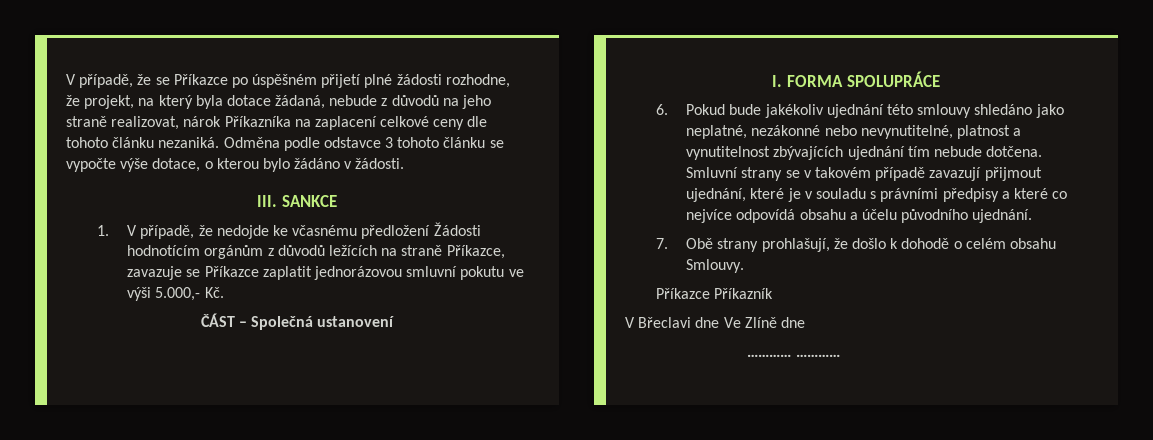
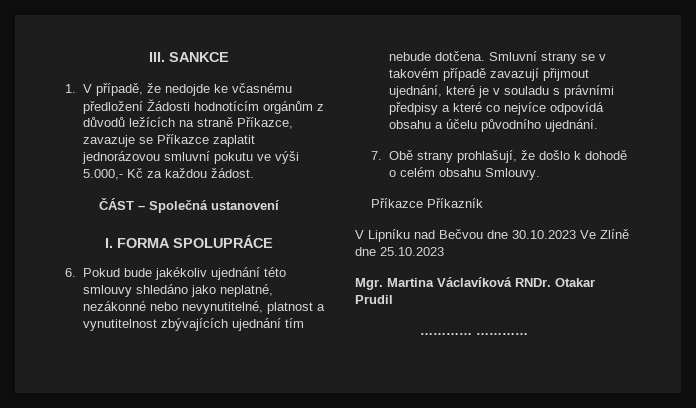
[66,74,510,88] [66,95,492,109] [66,116,488,130] [66,137,504,151] [66,158,405,172] V případě, že se Příkazce po úspěšném přijetí plné žádosti rozhodne, že projekt, na který byla dotace žádaná, nebude z důvodů na jeho straně realizovat, nárok Příkazníka na zaplacení celkové ceny dle tohoto článku nezaniká. Odměna podle odstavce 3 tohoto článku se vypočte výše dotace, o kterou bylo žádáno v žádosti. // -> (148, 57) none
[204,287,224,298] Kč. -> [126,168,254,178] Kč za každou žádost.
[638,317,805,328] Břeclavi dne Ve Zlíně dne -> [368,229,629,242] [355,247,444,256] [355,277,595,290] [355,295,393,304] Lipníku nad Bečvou dne 30.10.2023 Ve Zlíně dne 25.10.2023 // Mgr. Martina Václavíková RNDr. Otakar Prudil

